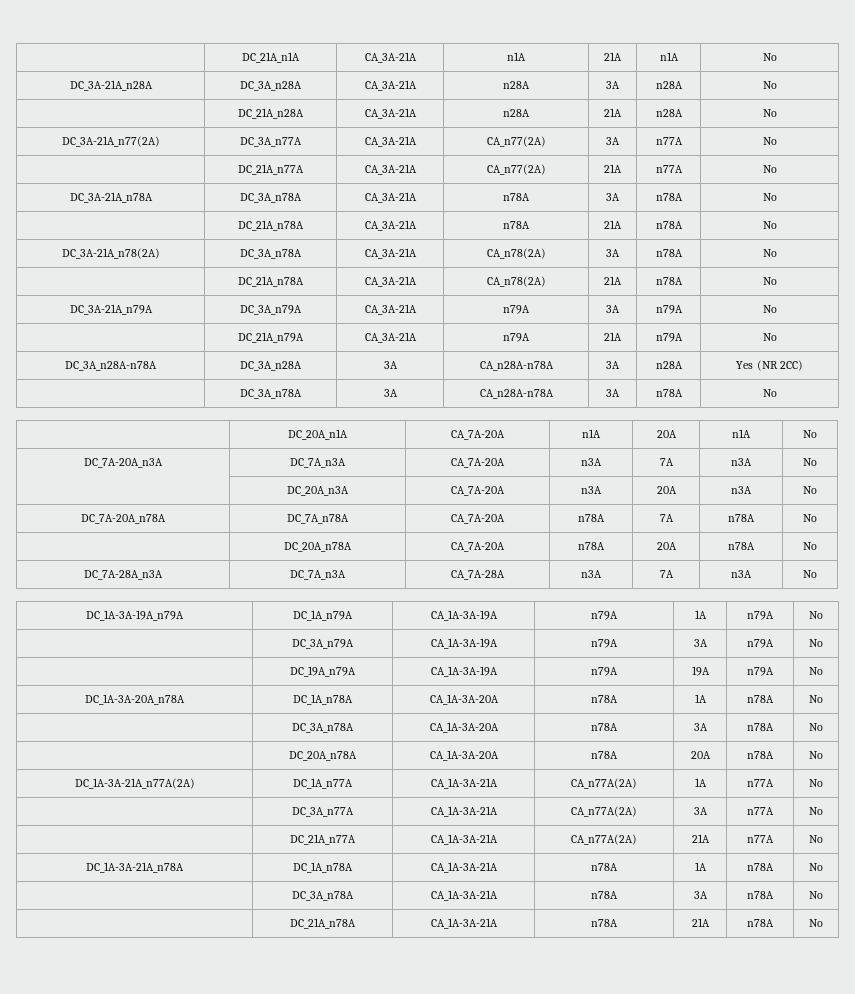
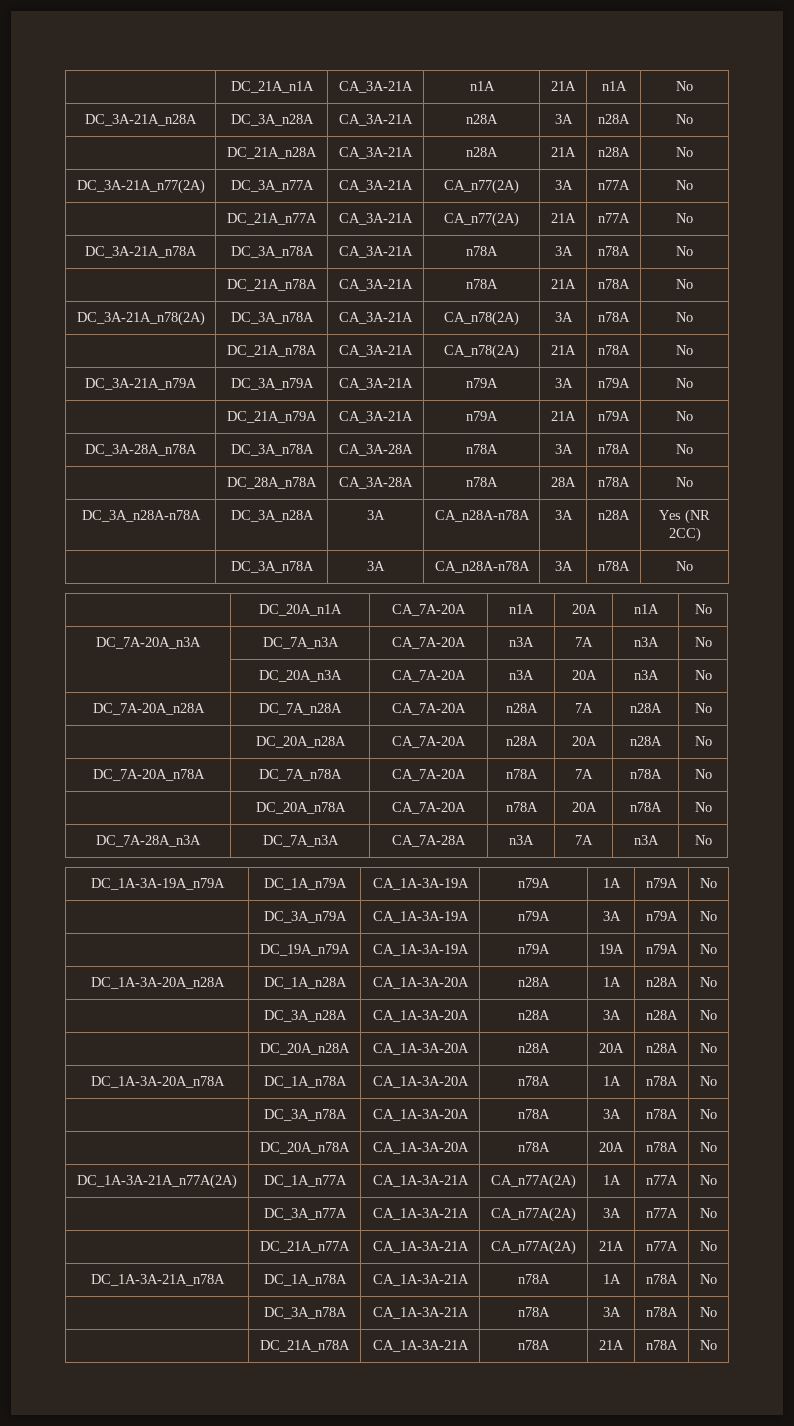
(777, 337) none -> [85,444,197,456] [230,444,314,456] [339,444,413,456] [466,444,498,454] [554,444,573,454] [598,444,630,454] [676,444,693,454] [227,477,317,489] [339,477,413,489] [466,477,498,487] [551,477,576,487] [598,477,630,487] [676,477,693,487] // DC_3A-28A_n78A | DC_3A_n78A | CA_3A-28A | n78A | 3A | n78A | No // | DC_28A_n78A | CA_3A-28A | n78A | 28A | n78A | No
(817, 490) none -> [92,703,205,715] [259,703,342,715] [392,703,466,715] [505,703,538,713] [575,703,593,713] [630,703,662,713] [694,703,712,713] [255,736,346,748] [392,736,466,748] [505,736,538,746] [571,736,597,746] [630,736,662,746] [694,736,712,746] // DC_7A-20A_n28A | DC_7A_n28A | CA_7A-20A | n28A | 7A | n28A | No // | DC_20A_n28A | CA_7A-20A | n28A | 20A | n28A | No
(823, 671) none -> [90,977,225,989] [263,977,347,989] [372,977,469,989] [518,977,550,987] [602,977,621,987] [646,977,678,987] [700,977,717,987] [263,1010,347,1022] [372,1010,469,1022] [518,1010,550,1020] [602,1010,621,1020] [646,1010,678,1020] [700,1010,717,1020] [260,1043,350,1055] [372,1043,469,1055] [518,1043,550,1053] [599,1043,624,1053] [646,1043,678,1053] [700,1043,717,1053] // DC_1A-3A-20A_n28A | DC_1A_n28A | CA_1A-3A-20A | n28A | 1A | n28A | No // | DC_3A_n28A | CA_1A-3A-20A | n28A | 3A | n28A | No // | DC_20A_n28A | CA_1A-3A-20A | n28A | 20A | n28A | No

